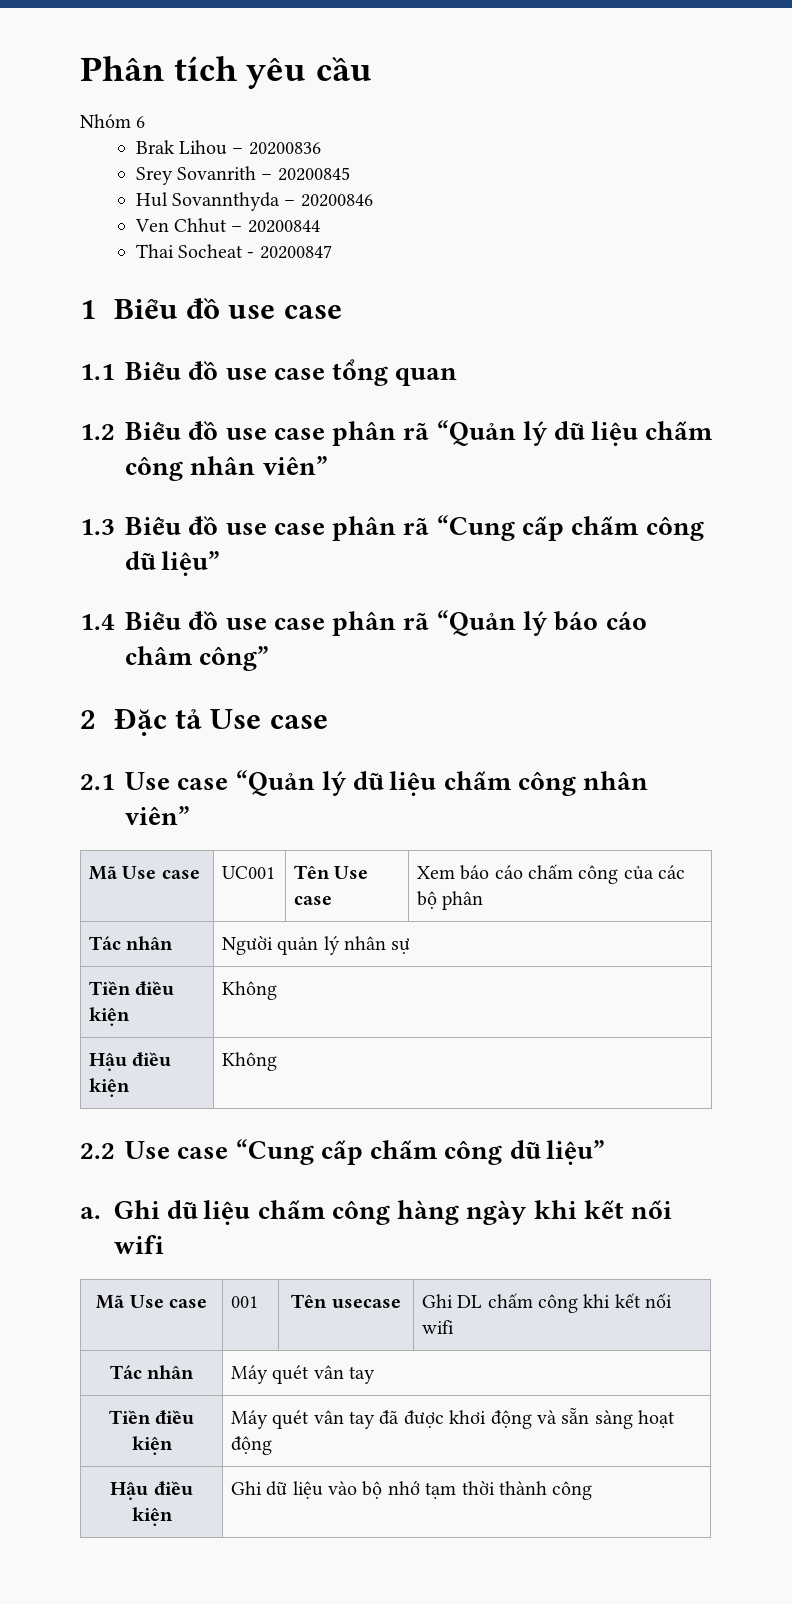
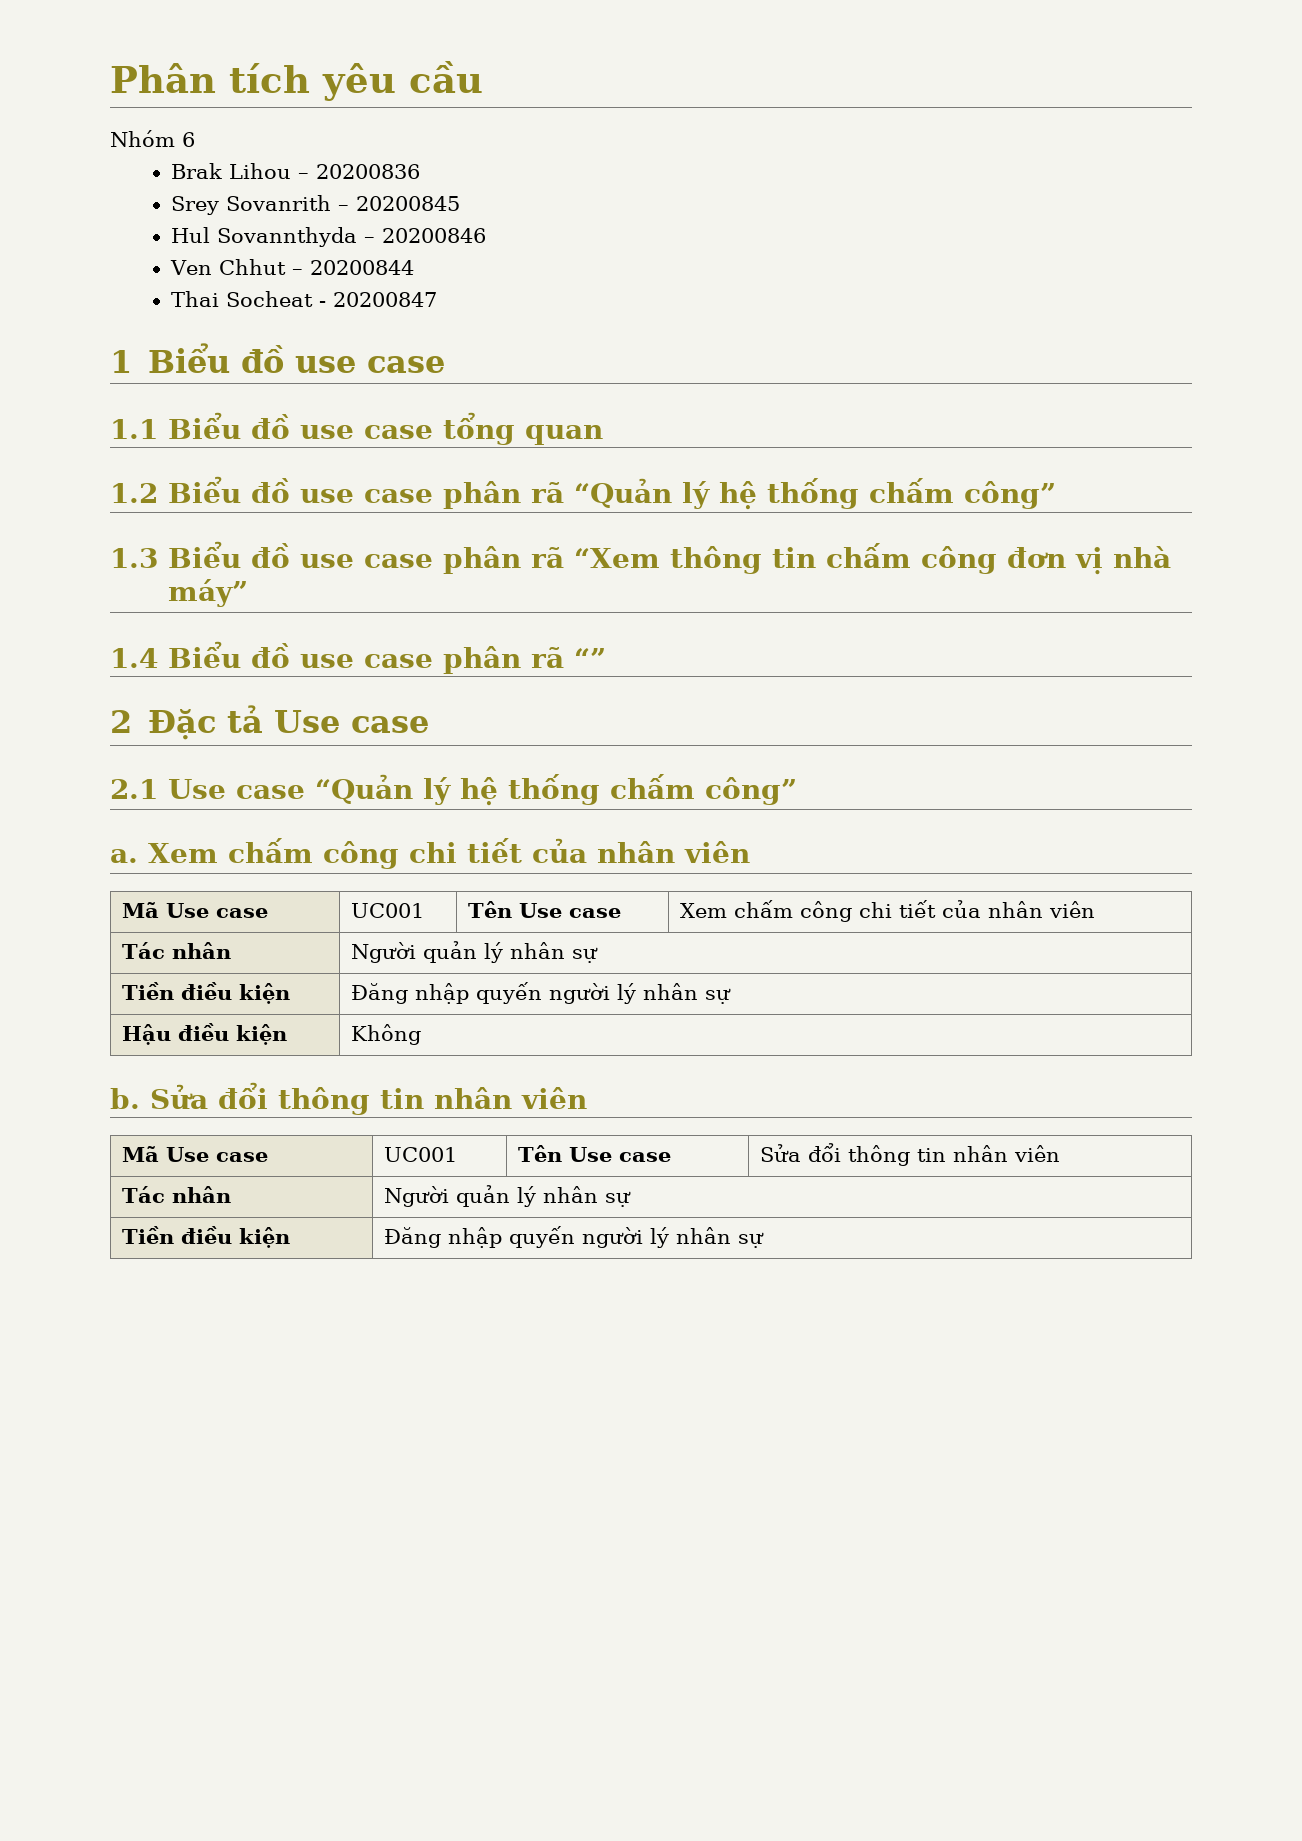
[554,421,713,446] [125,456,328,481] dữ liệu chấm công nhân viên” -> [719,478,1057,510] hệ thống chấm công”
[436,515,704,541] [125,551,221,576] “Cung cấp chấm công dữ liệu” -> [574,543,1172,575] [168,579,249,607] “Xem thông tin chấm công đơn vị nhà máy”
[436,610,647,636] [125,646,270,671] “Quản lý báo cáo châm công” -> [574,648,607,668] “”
[353,771,649,796] [125,806,190,825] dữ liệu chấm công nhân viên” -> [460,774,798,806] [110,838,751,869] hệ thống chấm công” // a. Xem chấm công chi tiết của nhân viên
[460,864,686,884] [416,891,484,910] báo cáo chấm công của các bộ phân -> [734,900,1096,922] chấm công chi tiết của nhân viên
[221,981,277,1000] [88,1052,172,1071] [88,1078,130,1097] [221,1052,277,1071] [80,1139,606,1165] [80,1200,673,1225] [113,1235,164,1254] [96,1295,207,1309] [230,1296,258,1308] [291,1294,401,1309] [421,1293,673,1313] [421,1320,454,1334] [109,1365,195,1379] [230,1365,376,1384] [108,1410,195,1425] [131,1436,173,1455] [230,1407,676,1429] [230,1436,272,1455] [110,1481,193,1500] [131,1507,173,1526] [230,1481,593,1500] Không // Hậu điều kiện | Không // 2.2 Use case “Cung cấp chấm công dữ liệu” // a. Ghi dữ liệu chấm công hàng ngày khi kết nối wifi // Mã Use case | 001 | Tên usecase | Ghi DL chấm công khi kết nối wifi // Tác nhân | Máy quét vân tay // Tiền điều kiện | Máy quét vân tay đã được khơi động và sẵn sàng hoạt động // Hậu điều kiện | Ghi dữ liệu vào bộ nhớ tạm thời thành công -> [351,982,732,1004] [122,1023,288,1045] [351,1024,422,1045] [110,1082,588,1115] [122,1146,269,1162] [384,1147,458,1162] [518,1145,672,1162] [760,1143,1061,1166] [122,1186,232,1203] [384,1185,632,1207] [122,1226,291,1248] [384,1226,765,1248] Đăng nhập quyến người lý nhân sự // Hậu điều kiện | Không // b. Sửa đổi thông tin nhân viên // Mã Use case | UC001 | Tên Use case | Sửa đổi thông tin nhân viên // Tác nhân | Người quản lý nhân sự // Tiền điều kiện | Đăng nhập quyến người lý nhân sự

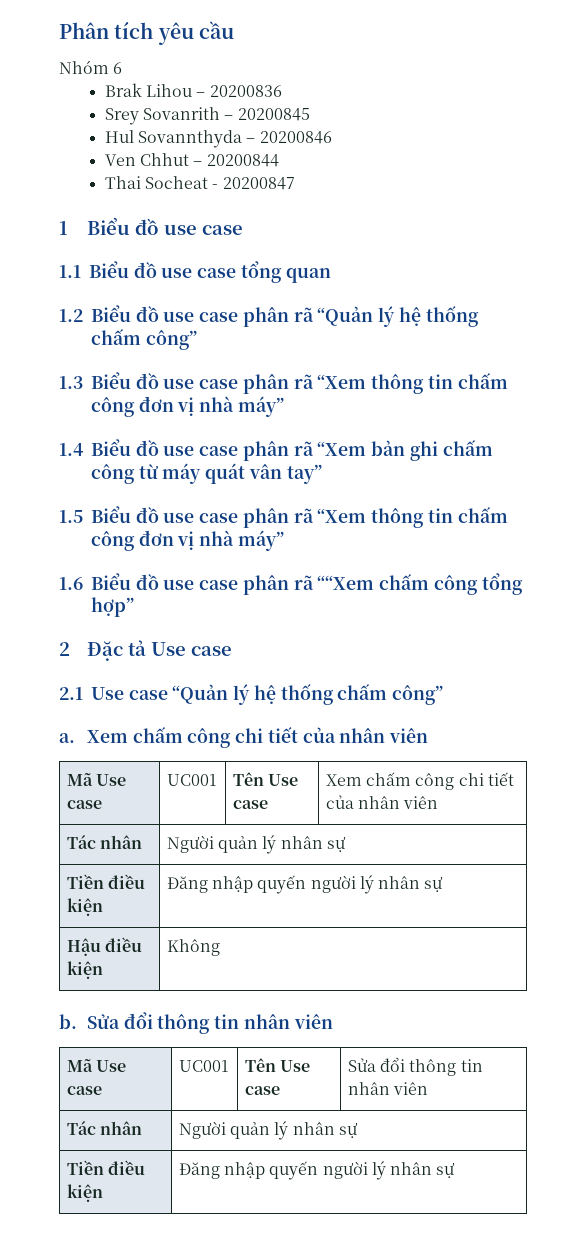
[574,648,607,668] “” -> [317,440,493,461] [91,463,322,484] [59,506,508,528] [91,530,284,551] [59,573,523,595] [91,597,134,617] “Xem bản ghi chấm công từ máy quát vân tay” // 1.5 Biểu đồ use case phân rã “Xem thông tin chấm công đơn vị nhà máy” // 1.6 Biểu đồ use case phân rã ““Xem chấm công tổng hợp”

